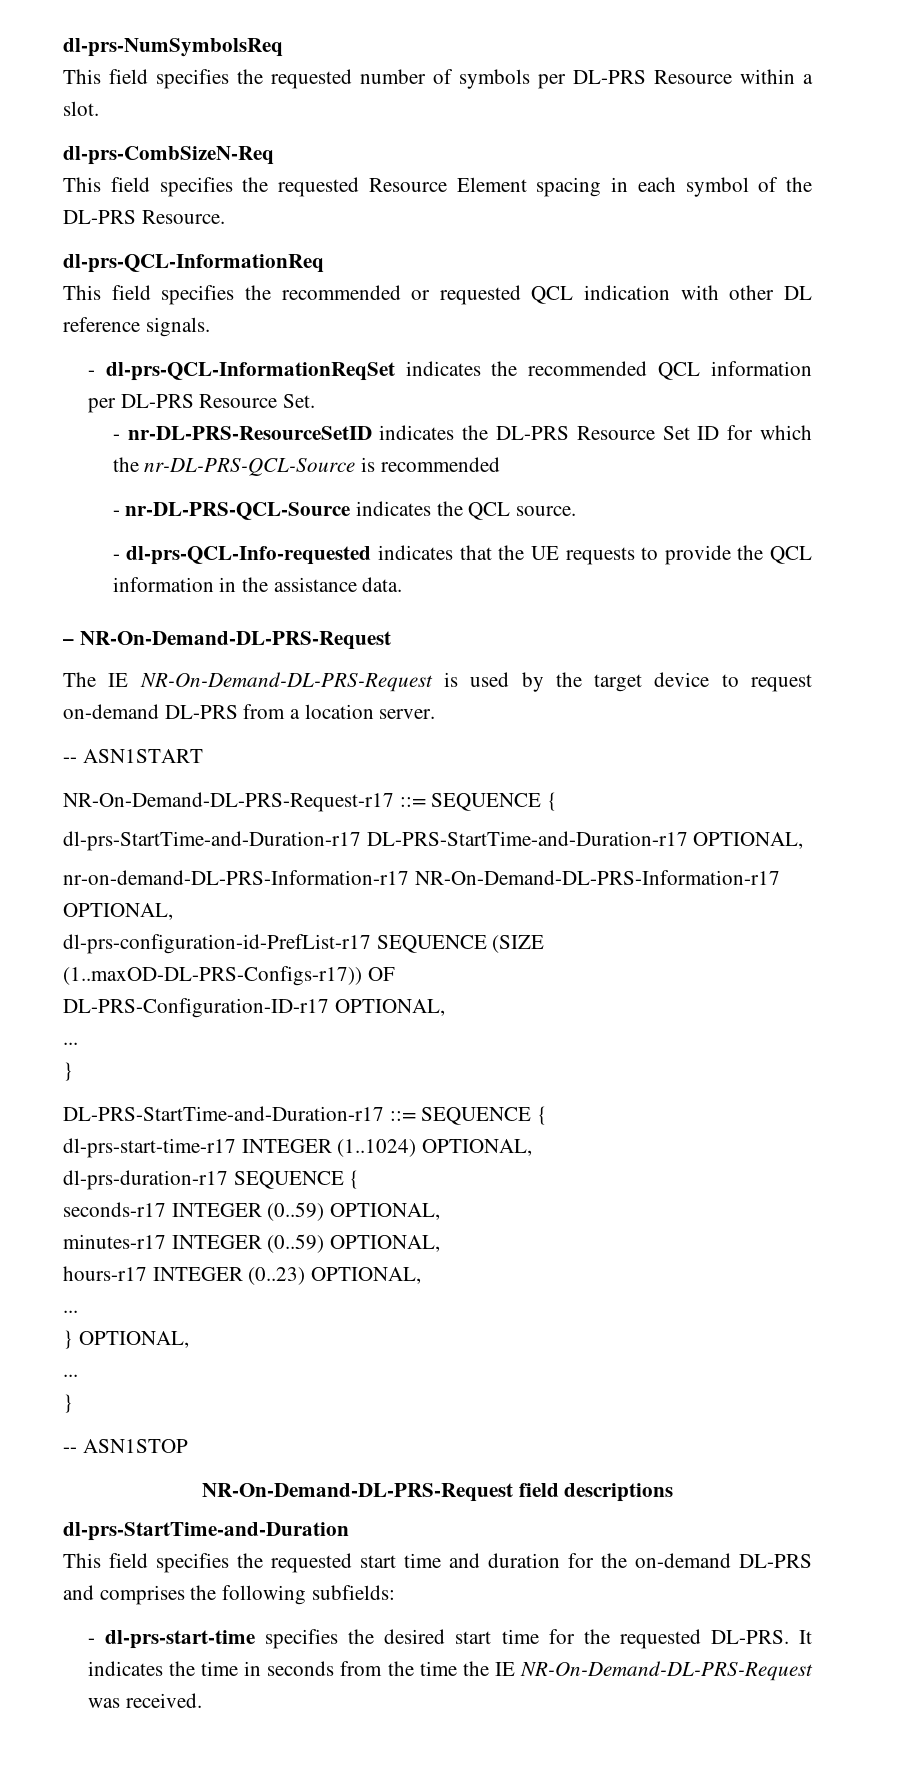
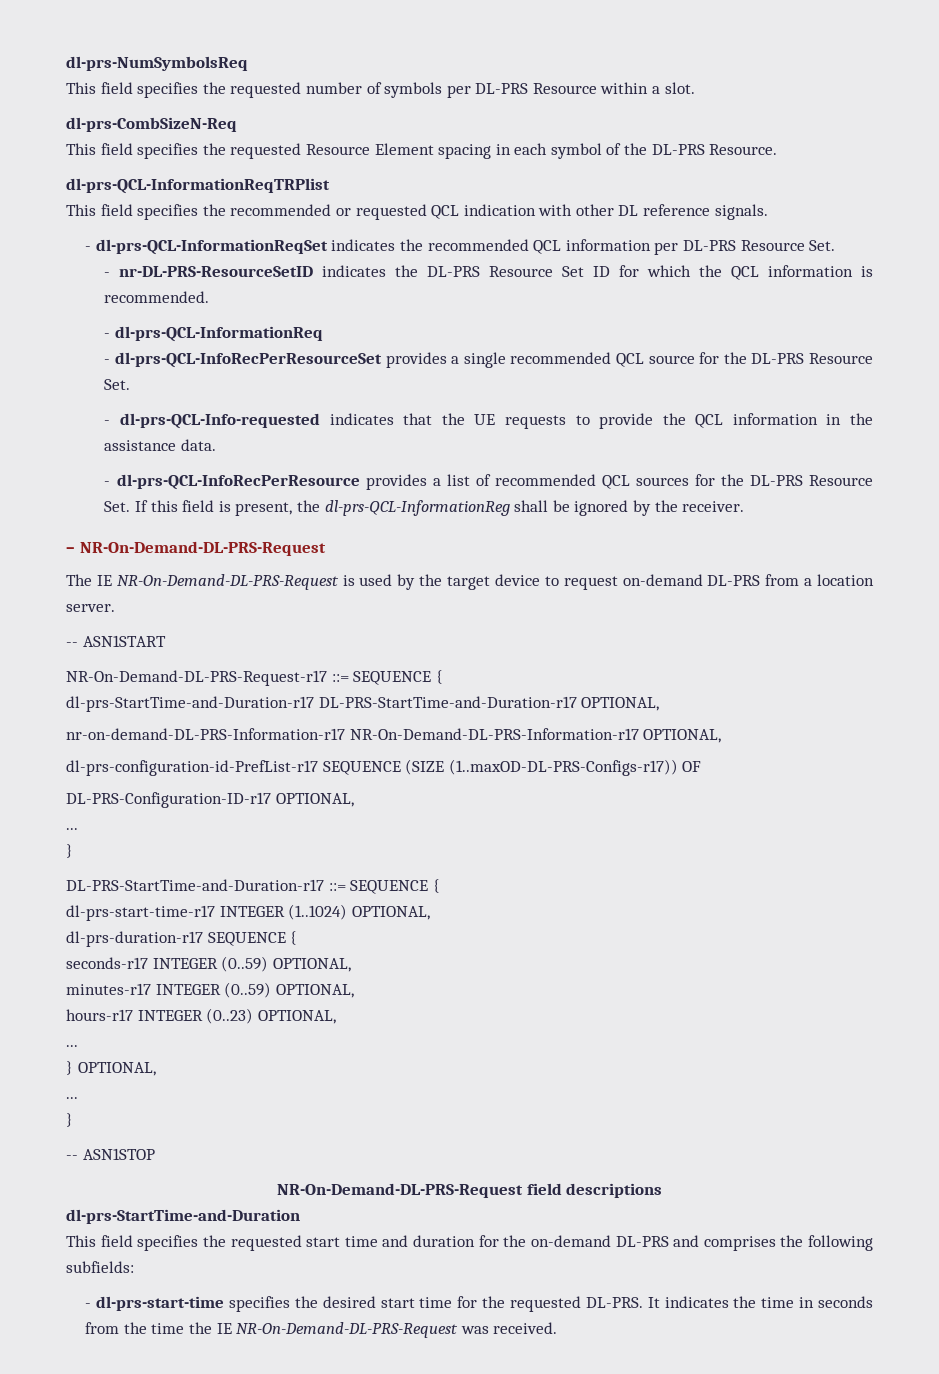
[63,254,324,273] dl-prs-QCL-InformationReq -> [66,178,330,194] dl-prs-QCL-InformationReqTRPlist
[144,457,500,476] [112,501,577,520] nr-DL-PRS-QCL-Source is recommended // - nr-DL-PRS-QCL-Source indicates the QCL source. -> [731,265,874,280] [104,291,210,303] [104,326,324,342] [104,352,873,368] [104,379,131,390] QCL information is recommended. // - dl-prs-QCL-InformationReq // - dl-prs-QCL-InfoRecPerResourceSet provides a single recommended QCL source for the DL-PRS Resource Set.
(403, 584) none -> [104,474,874,490] [104,500,745,516] // - dl-prs-QCL-InfoRecPerResource provides a list of recommended QCL sources for the DL-PRS Resource Set. If this field is present, the dl-prs-QCL-InformationReg shall be ignored by the receiver.

